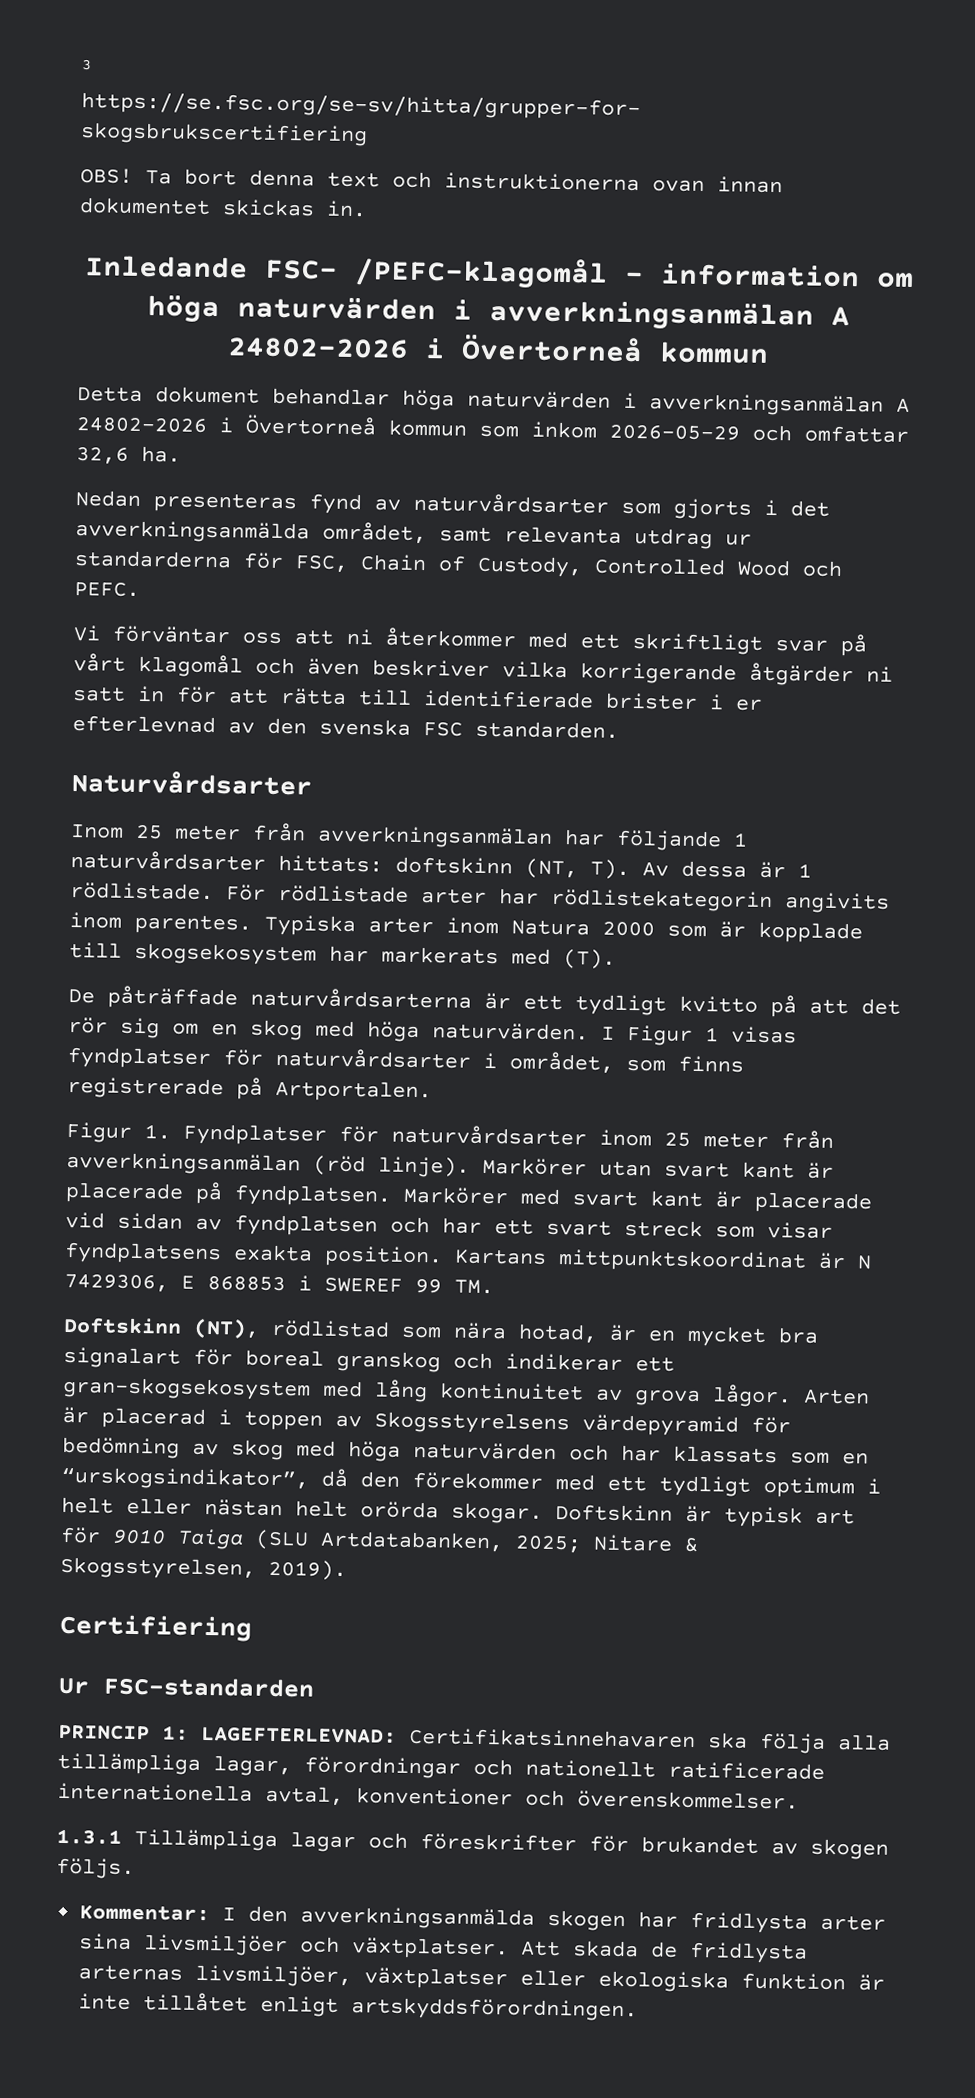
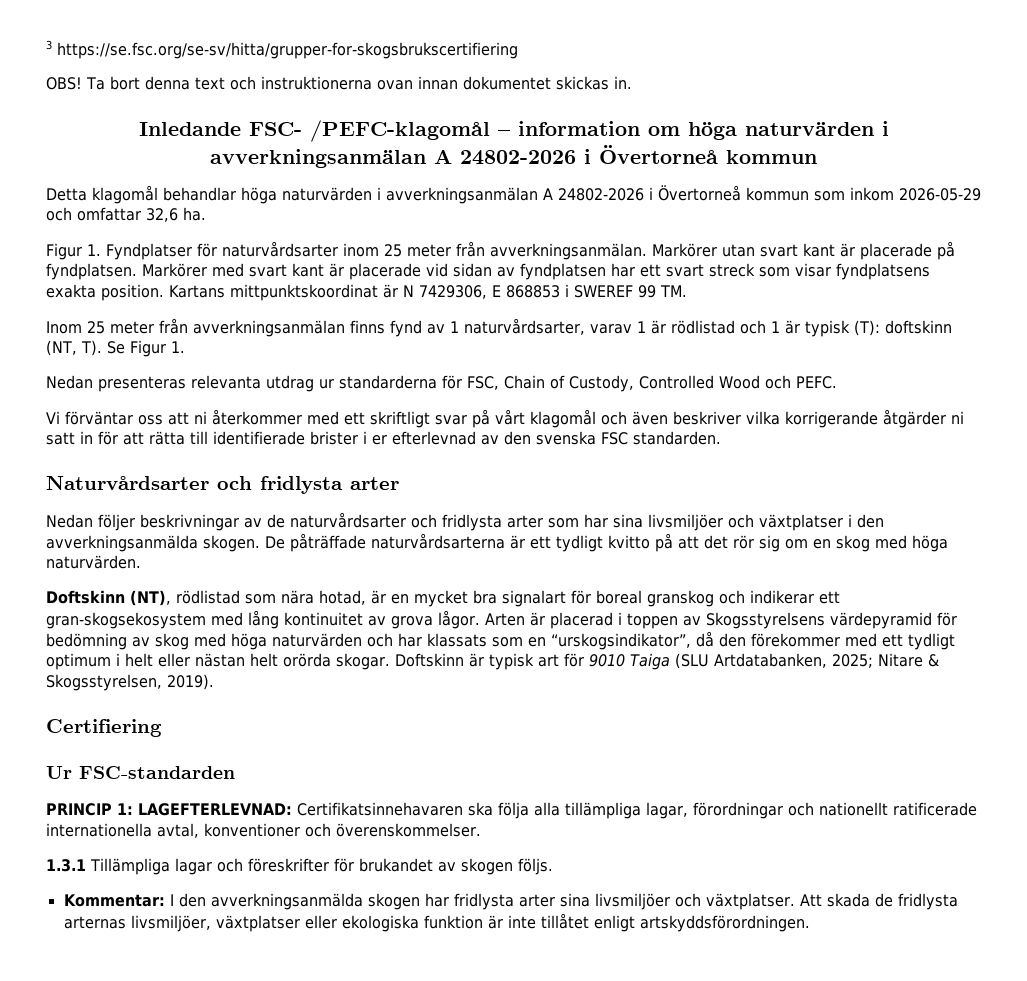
[155,386,260,404] dokument -> [92,185,158,204] klagomål
[75,490,830,520] [75,520,492,545] Nedan presenteras fynd av naturvårdsarter som gjorts i det avverkningsanmälda området, samt -> [46,241,955,260] [46,263,930,280] [46,284,687,301] [46,318,952,337] [46,340,185,357] [46,375,186,392] Figur 1. Fyndplatser för naturvårdsarter inom 25 meter från avverkningsanmälan. Markörer utan svart kant är placerade på fyndplatsen. Markörer med svart kant är placerade vid sidan av fyndplatsen har ett svart streck som visar fyndplatsens exakta position. Kartans mittpunktskoordinat är N 7429306, E 868853 i SWEREF 99 TM. // Inom 25 meter från avverkningsanmälan finns fynd av 1 naturvårdsarter, varav 1 är rödlistad och 1 är typisk (T): doftskinn (NT, T). Se Figur 1. // Nedan presenteras
[70,822,748,852] [70,850,812,880] [70,882,890,914] [69,912,863,944] [69,942,616,969] // Inom 25 meter från avverkningsanmälan har följande 1 naturvårdsarter hittats: doftskinn (NT, T). Av dessa är 1 rödlistade. För rödlistade arter har rödlistekategorin angivits inom parentes. Typiska arter inom Natura 2000 som är kopplade till skogsekosystem har markerats med (T). // -> [217,476,399,494] [46,512,884,531] [46,535,260,552] och fridlysta arter // Nedan följer beskrivningar av de naturvårdsarter och fridlysta arter som har sina livsmiljöer och växtplatser i den avverkningsanmälda skogen.
[601,1024,797,1046] [67,1046,744,1074] [67,1076,432,1103] [66,1121,834,1149] [66,1151,834,1179] [65,1181,872,1214] [65,1211,833,1239] [64,1241,872,1273] [64,1273,494,1295] I Figur 1 visas fyndplatser för naturvårdsarter i området, som finns registrerade på Artportalen. // Figur 1. Fyndplatser för naturvårdsarter inom 25 meter från avverkningsanmälan (röd linje). Markörer utan svart kant är placerade på fyndplatsen. Markörer med svart kant är placerade vid sidan av fyndplatsen och har ett svart streck som visar fyndplatsens exakta position. Kartans mittpunktskoordinat är N 7429306, E 868853 i SWEREF 99 TM. -> (141, 562) none

